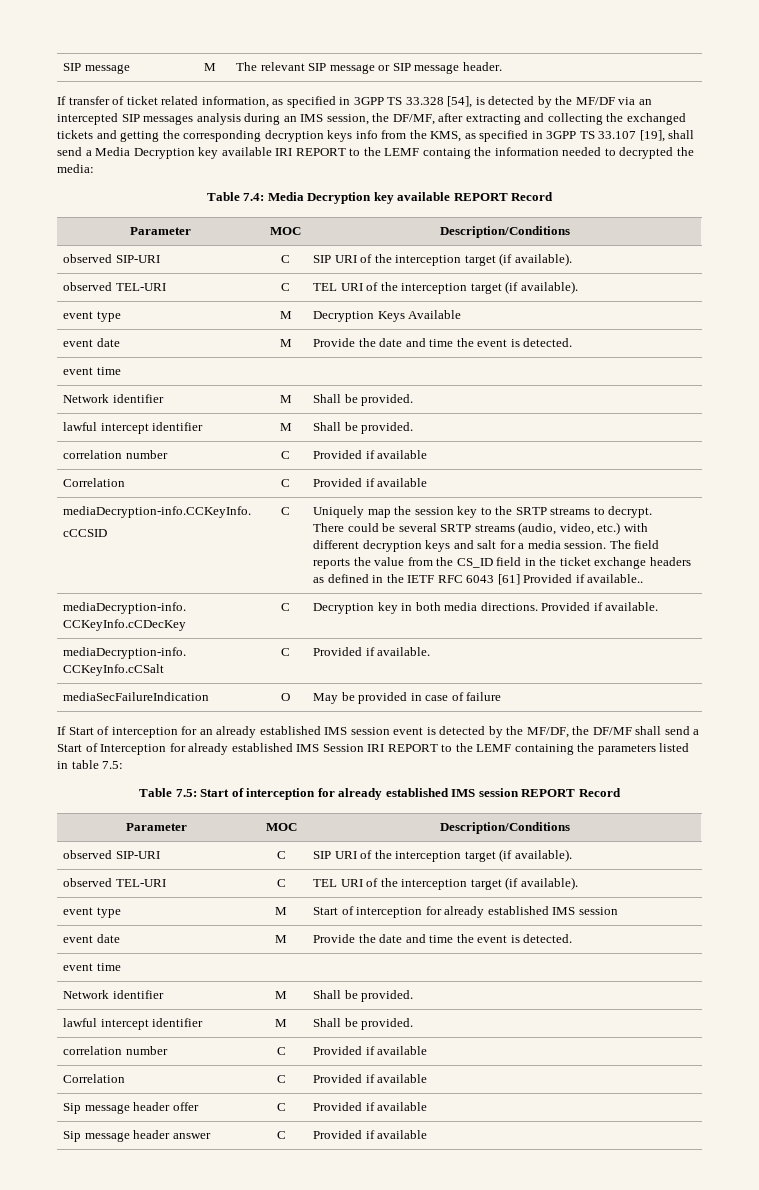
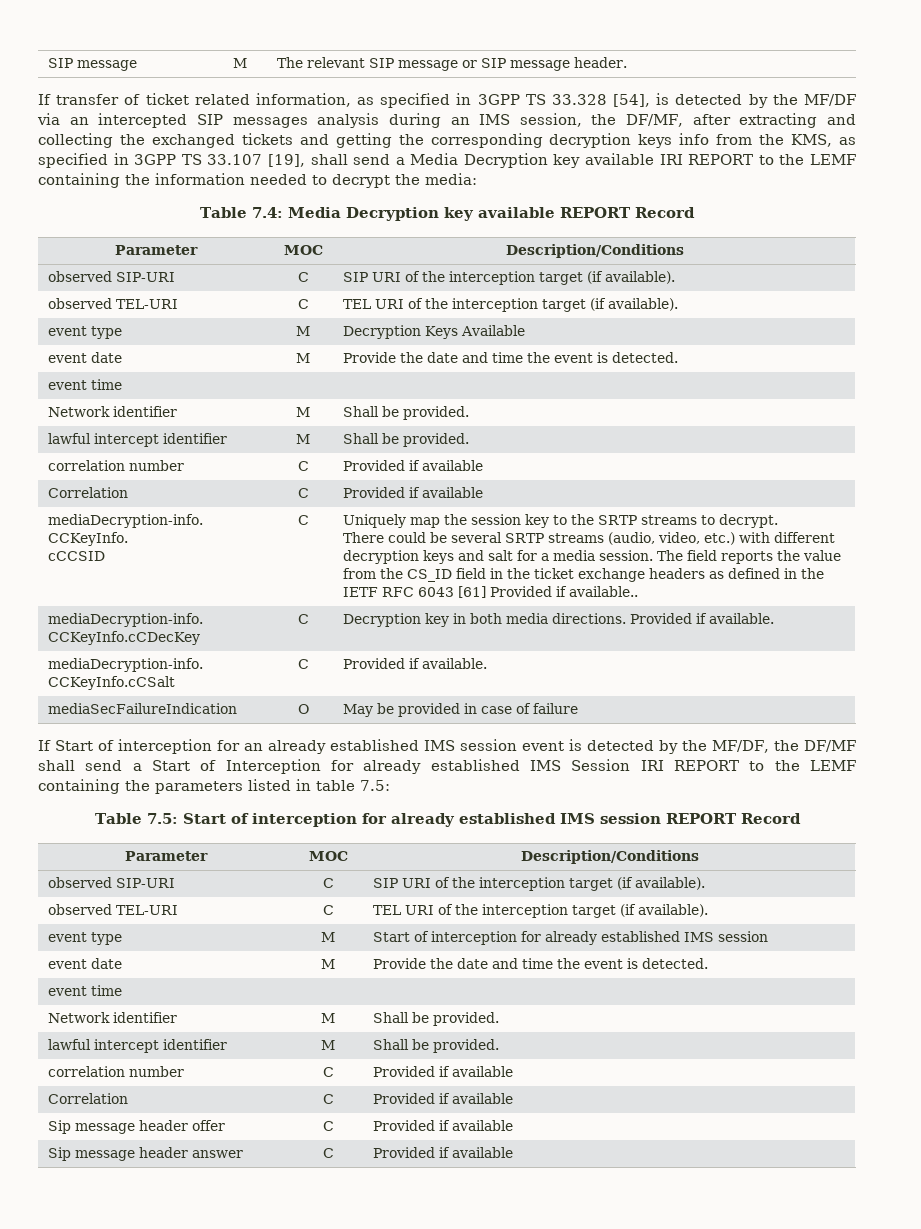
[422,148,471,159] containg -> [38,173,120,188] containing
[619,147,674,159] decrypted -> [332,174,390,188] decrypt

